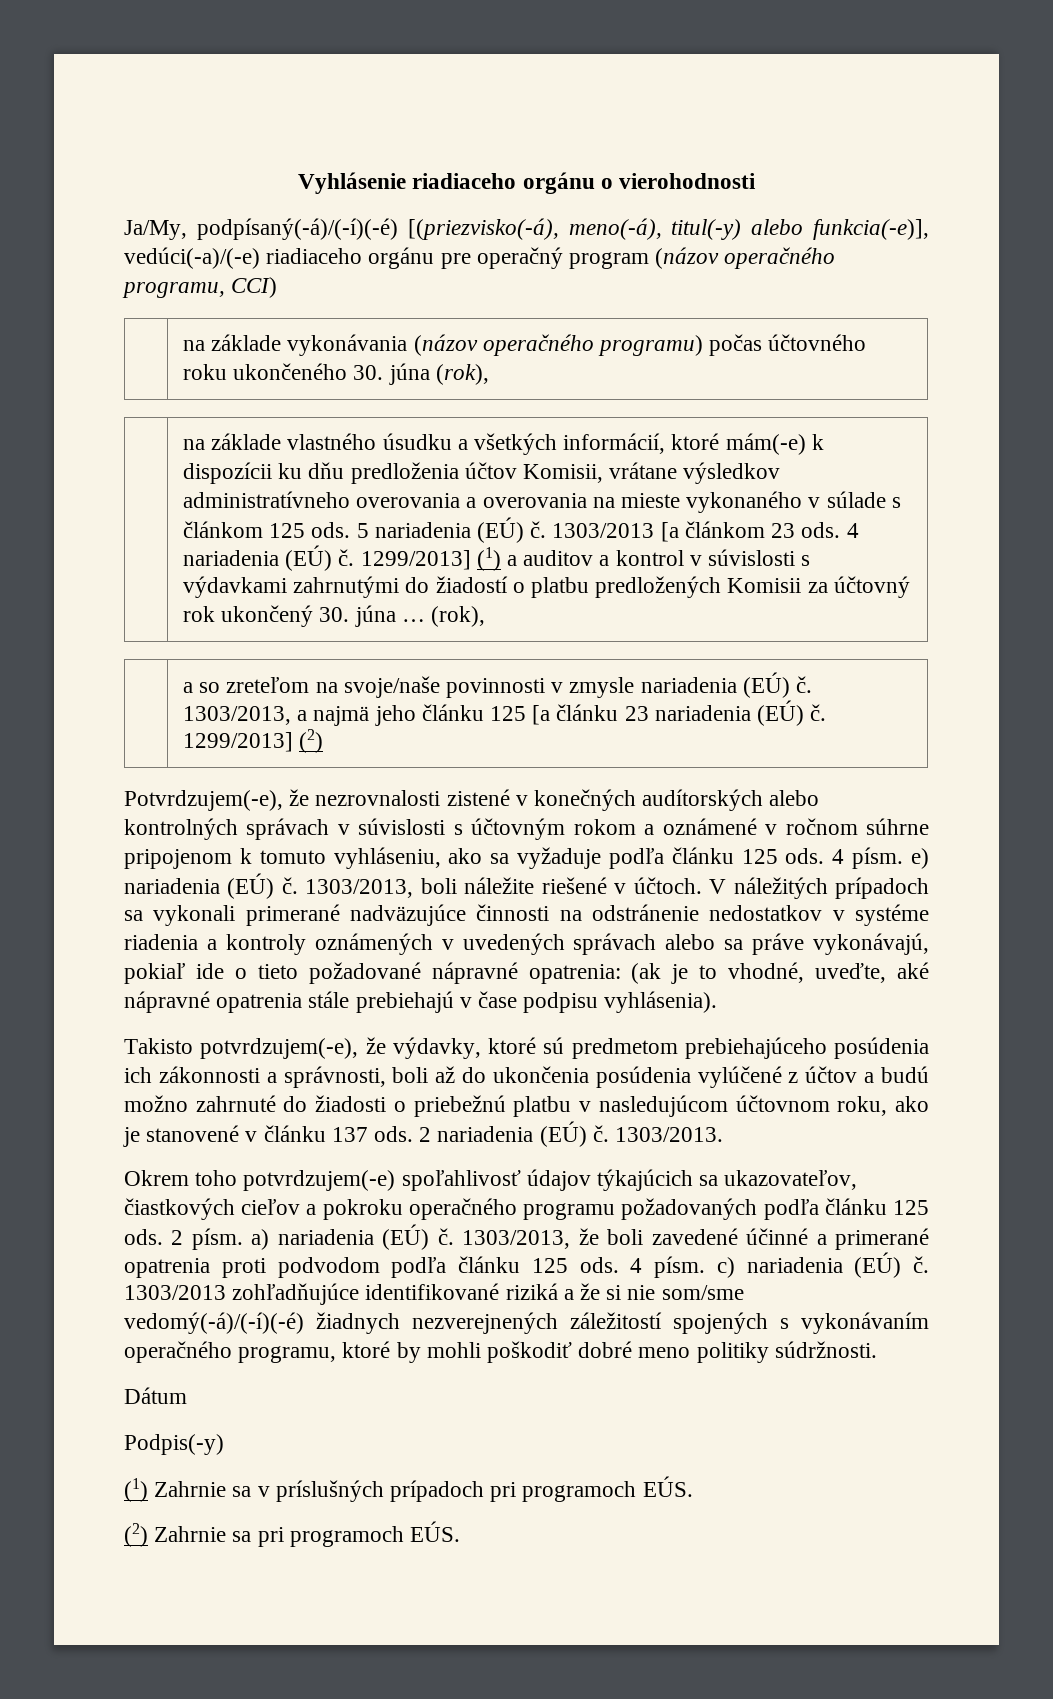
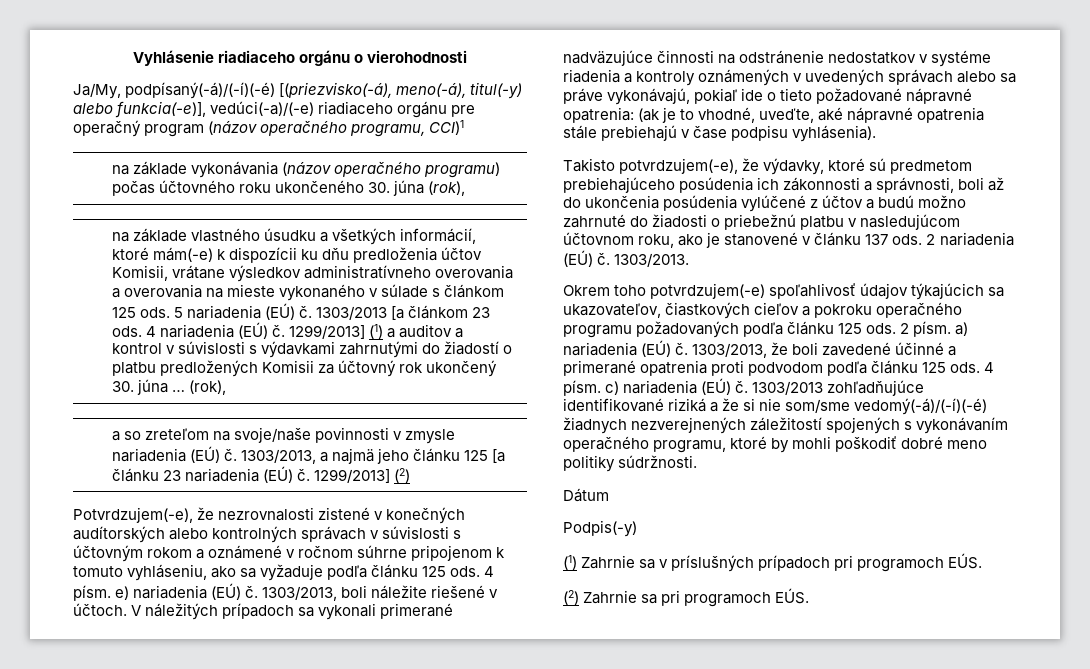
[231,277,278,298] CCI) -> [429,120,465,135] CCI)1

